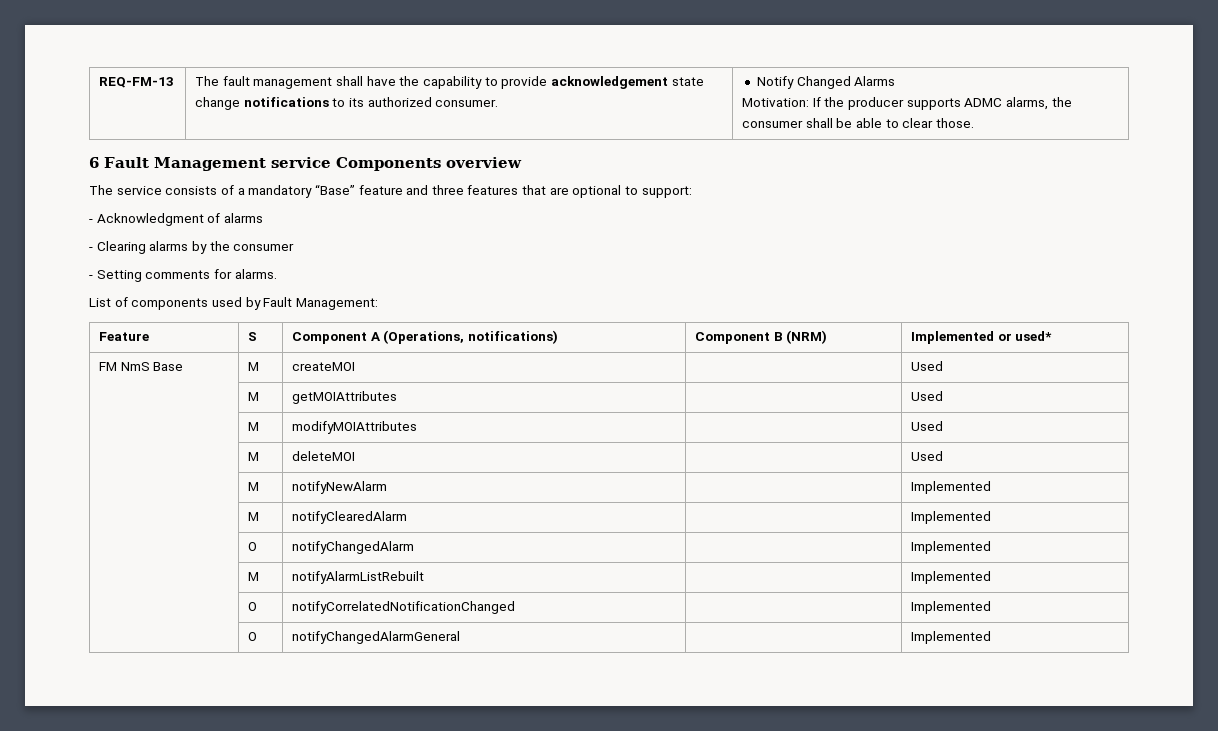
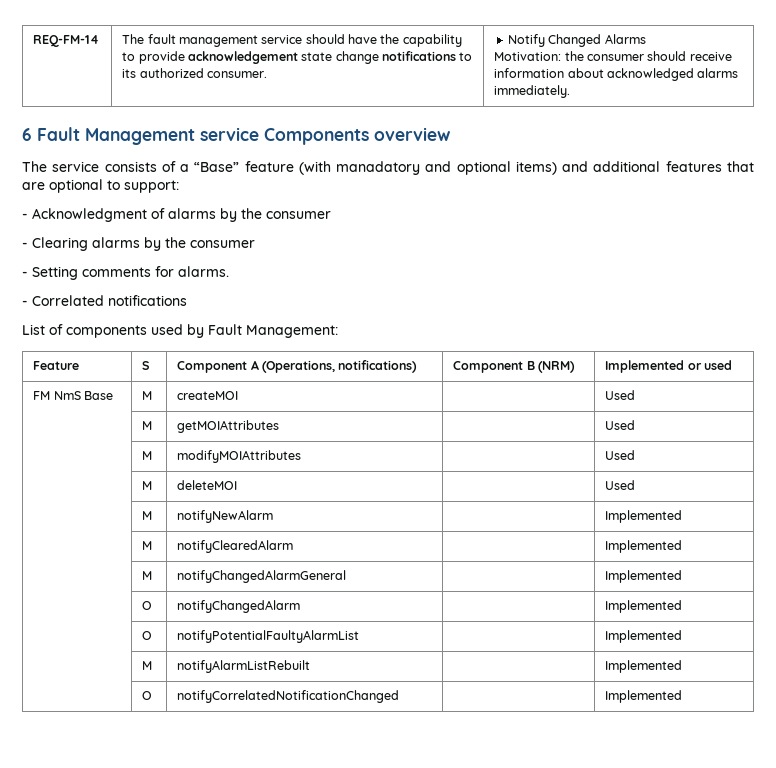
[99,77,175,88] REQ-FM-13 -> [33,35,100,47] REQ-FM-14
[336,76,364,86] shall -> [261,34,345,44] service should
[812,97,1072,110] [742,118,974,128] If the producer supports ADMC alarms, the consumer shall be able to clear those. -> [564,51,732,61] [494,68,739,81] [494,85,571,98] the consumer should receive information about acknowledged alarms immediately.
[248,185,313,198] mandatory -> (190, 168) none
[406,185,464,195] and three -> [298,161,661,175] (with manadatory and optional items) and additional
(263, 218) none -> [220,208,331,222] by the consumer
(277, 274) none -> [22,295,187,306] // - Correlated notifications
[1015,331,1053,341] used* -> [703,360,732,370] used
(992, 517) none -> [142,571,153,580] [177,570,347,583] [605,570,683,583] // | M | notifyChangedAlarmGeneral | | Implemented
(992, 547) none -> [142,631,153,640] [177,630,360,643] [605,630,683,643] // | O | notifyPotentialFaultyAlarmList | | Implemented
[248,632,258,641] [292,631,461,644] [911,631,992,644] // | O | notifyChangedAlarmGeneral | | Implemented -> (683, 696) none

